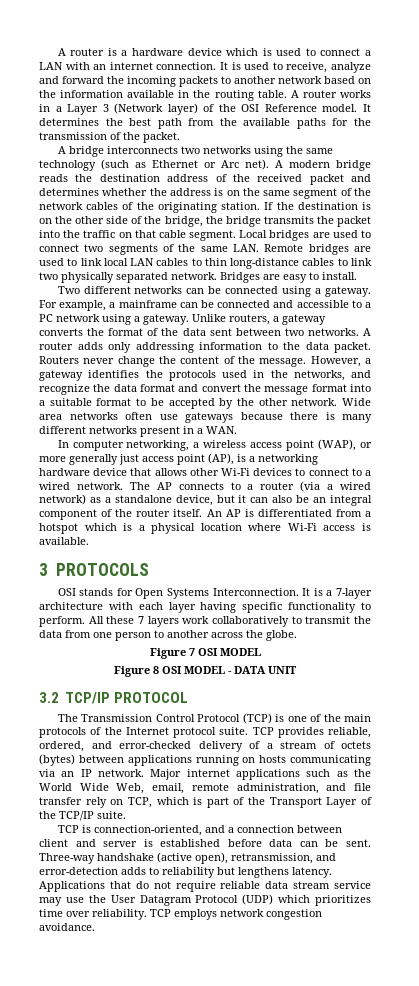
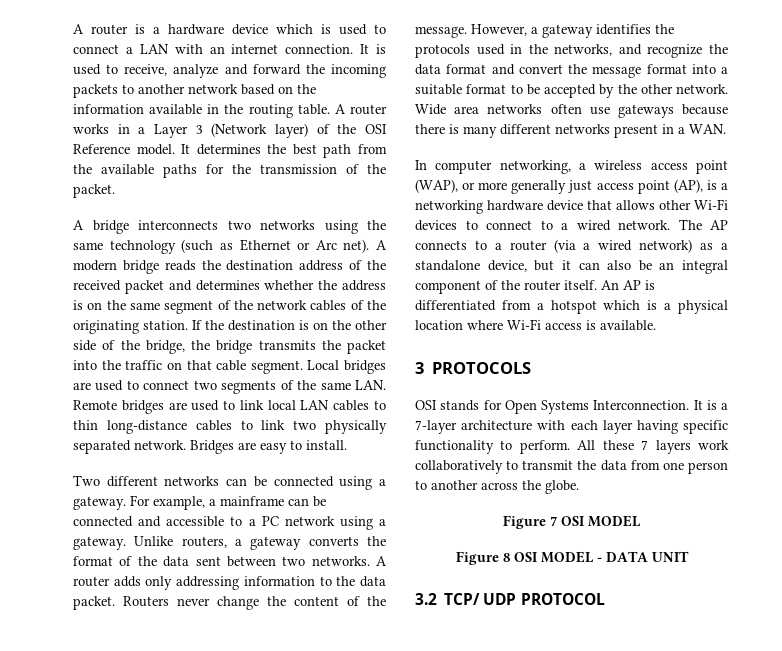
[64,692,110,704] TCP/IP -> [444,593,517,605] TCP/ UDP
[57,713,371,724] [39,727,371,738] [39,741,371,752] [39,754,372,766] [39,769,371,780] [39,783,371,794] [39,797,372,808] [39,811,126,821] [57,825,342,836] [39,839,371,847] [39,852,336,864] [39,867,332,878] [39,881,371,892] [39,894,371,906] [39,909,322,920] [39,923,95,931] // The Transmission Control Protocol (TCP) is one of the main protocols of the Internet protocol suite. TCP provides reliable, ordered, and error-checked delivery of a stream of octets (bytes) between applications running on hosts communicating via an IP network. Major internet applications such as the World Wide Web, email, remote administration, and file transfer rely on TCP, which is part of the Transport Layer of the TCP/IP suite. // TCP is connection-oriented, and a connection between client and server is established before data can be sent. Three-way handshake (active open), retransmission, and error-detection adds to reliability but lengthens latency. Applications that do not require reliable data stream service may use the User Datagram Protocol (UDP) which prioritizes time over reliability. TCP employs network congestion avoidance. -> (605, 599) none

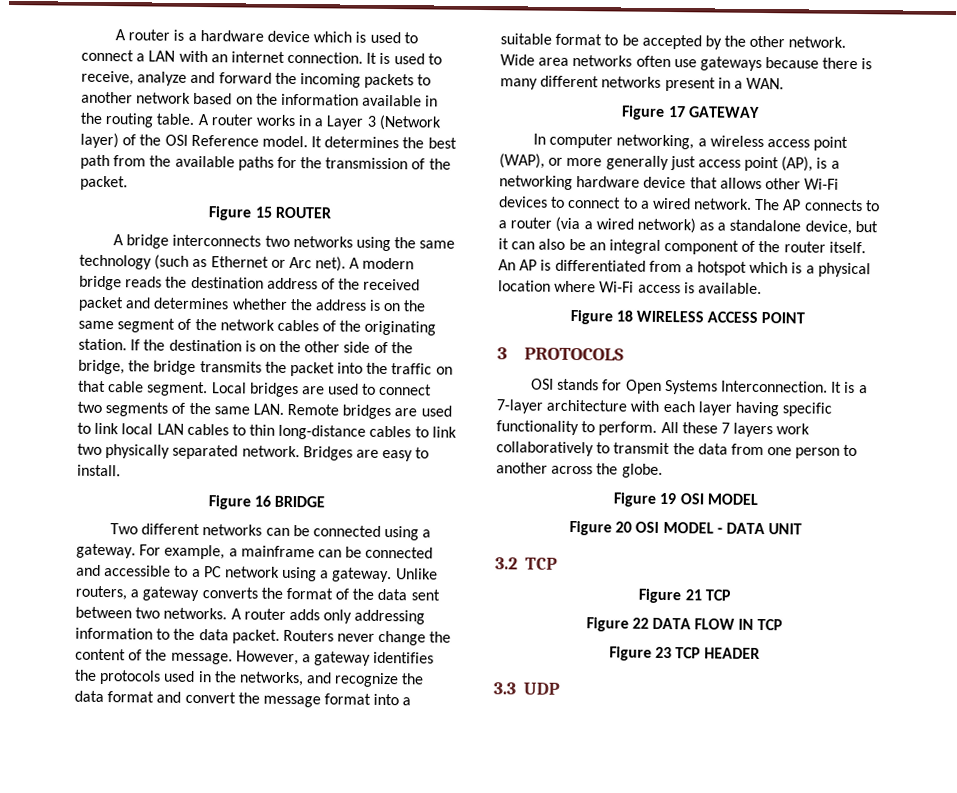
(115, 191) none -> [208,206,332,221] // Figure 15 ROUTER
(347, 445) none -> [207,495,326,510] // Figure 16 BRIDGE
(726, 129) none -> [621,105,760,120] // Figure 17 GATEWAY
(656, 325) none -> [569,309,806,325] // Figure 18 WIRELESS ACCESS POINT
[550,516,557,526] 7 -> [659,492,677,505] 19
[502,553,510,562] 8 -> [615,521,633,533] 20
[444,593,605,605] TCP/ UDP PROTOCOL -> [524,557,558,570] [638,588,731,604] [585,617,784,632] [608,646,761,661] [493,682,560,695] TCP // Figure 21 TCP // Figure 22 DATA FLOW IN TCP // Figure 23 TCP HEADER // 3.3 UDP

